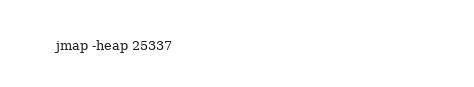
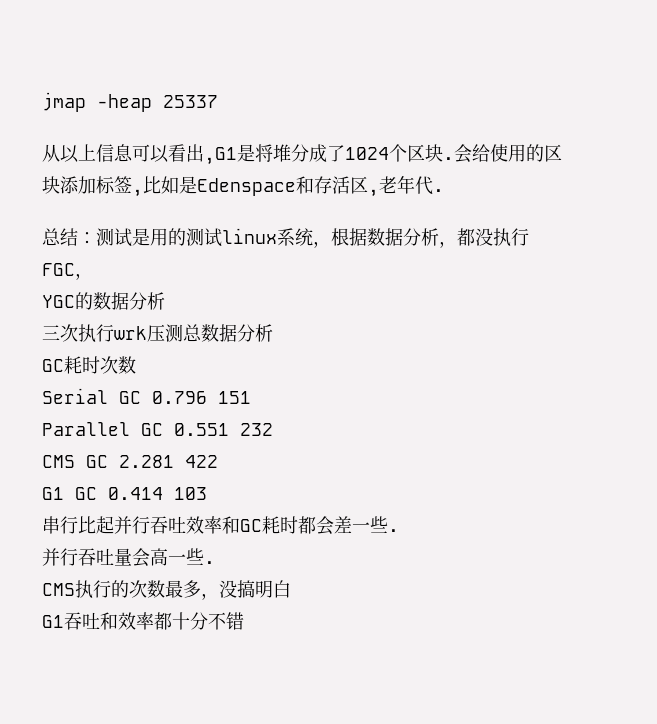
(172, 45) none -> [42,144,562,165] [42,175,444,197] [42,228,529,248] [42,263,93,280] [42,292,165,310] [42,324,273,342] [42,356,136,374] [42,388,251,404] [42,422,273,436] [42,455,218,468] [42,487,207,500] [42,516,399,535] [42,548,215,567] [42,580,291,600] [42,612,244,630] // 从以上信息可以看出,G1是将堆分成了1024个区块.会给使用的区块添加标签,比如是Edenspace和存活区,老年代. // 总结：测试是用的测试linux系统，根据数据分析，都没执行FGC， // YGC的数据分析 // 三次执行wrk压测总数据分析 // GC耗时次数 // Serial GC 0.796 151 // Parallel GC 0.551 232 // CMS GC 2.281 422 // G1 GC 0.414 103 // 串行比起并行吞吐效率和GC耗时都会差一些. // 并行吞吐量会高一些. // CMS执行的次数最多，没搞明白 // G1吞吐和效率都十分不错

